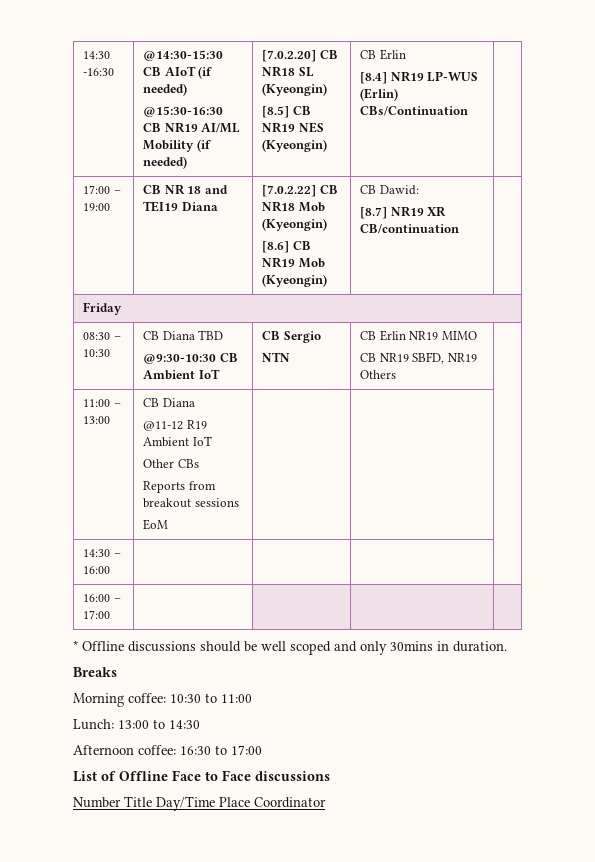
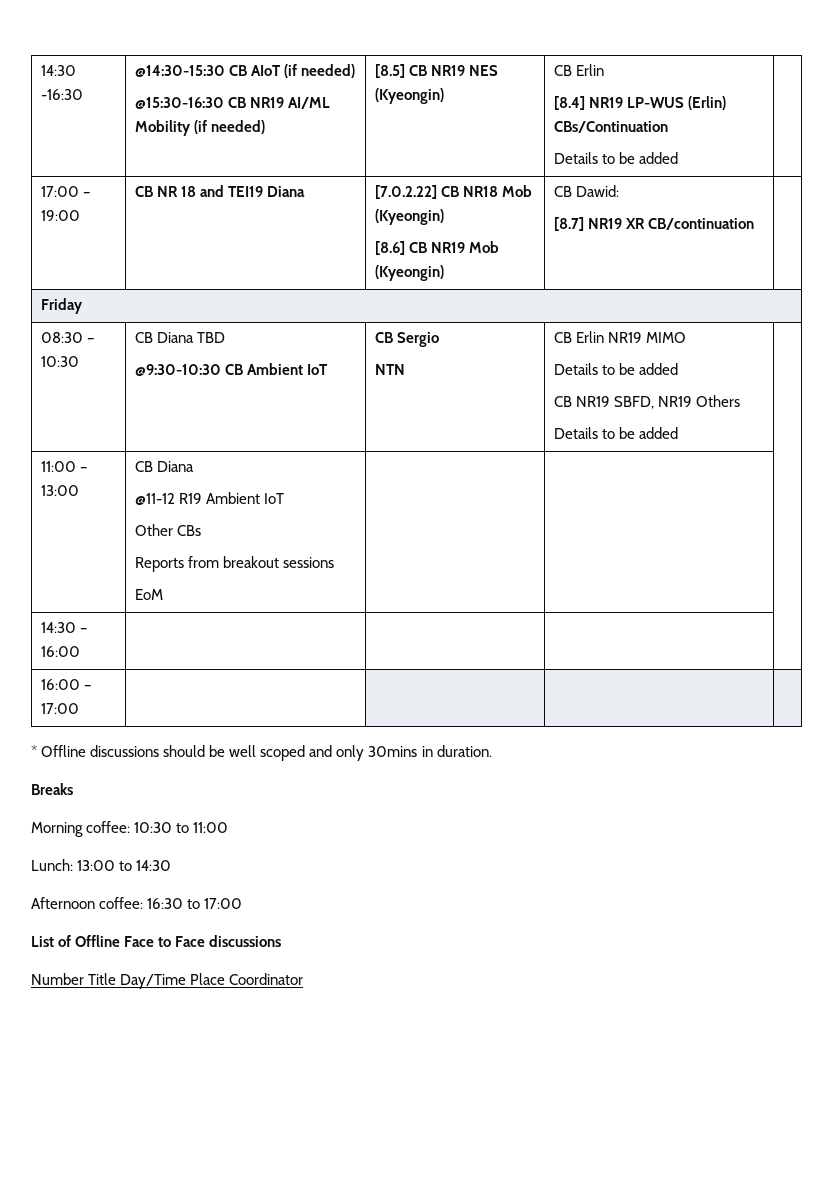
[262,50,338,62] [262,66,314,77] [262,83,328,96] [7.0.2.20] CB NR18 SL (Kyeongin) // -> (265, 127) none
(469, 111) none -> [553,152,678,164] // Details to be added
(477, 335) none -> [553,363,678,375] // Details to be added
(397, 374) none -> [553,427,678,439] // Details to be added

